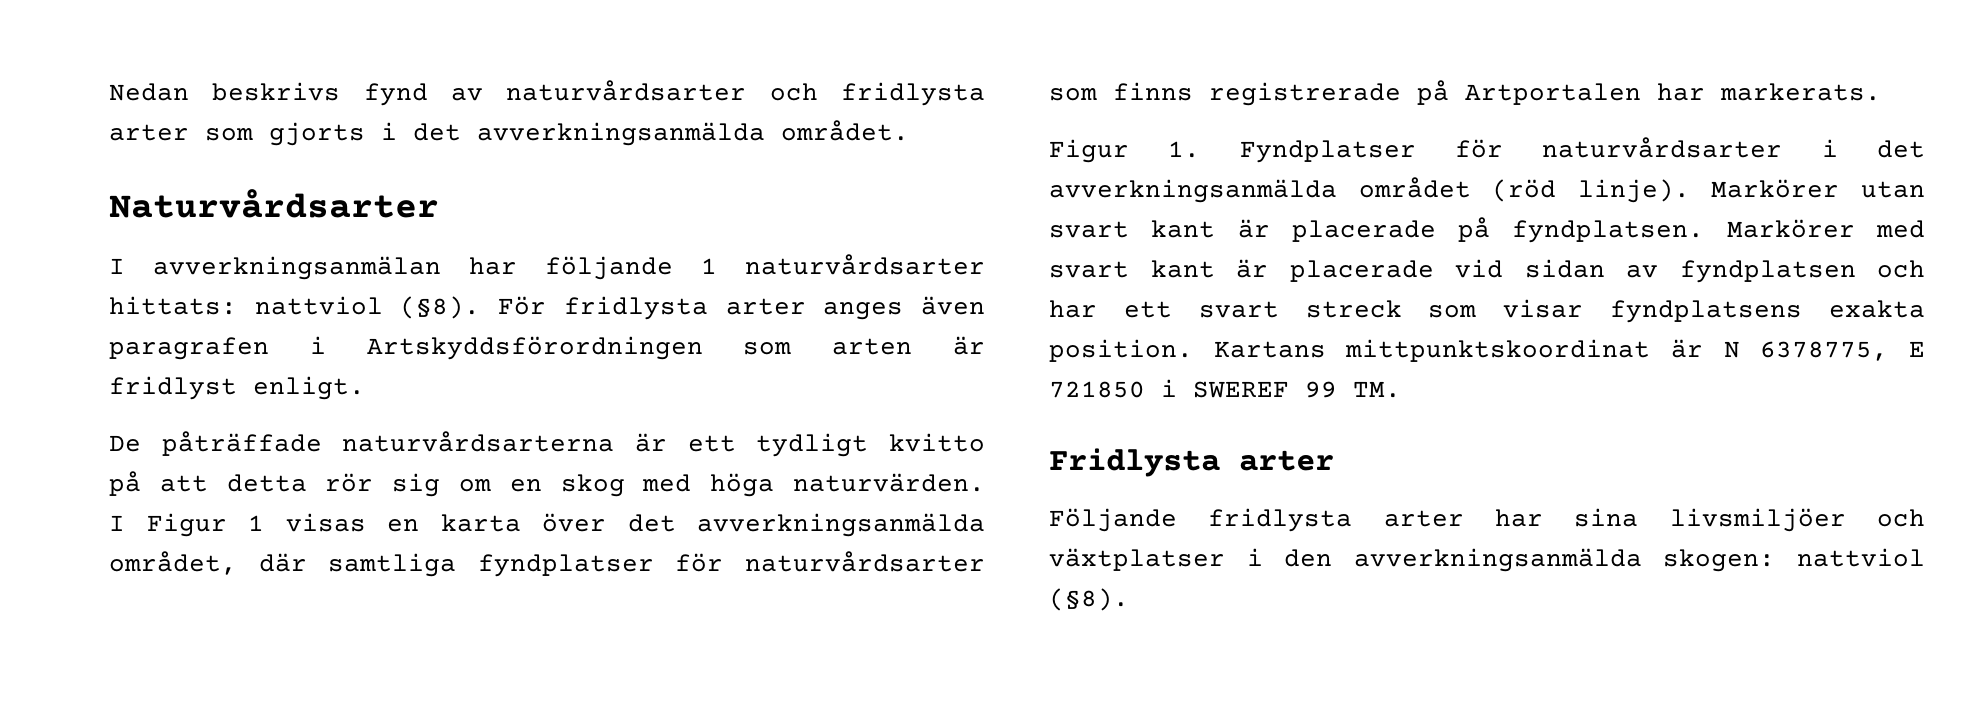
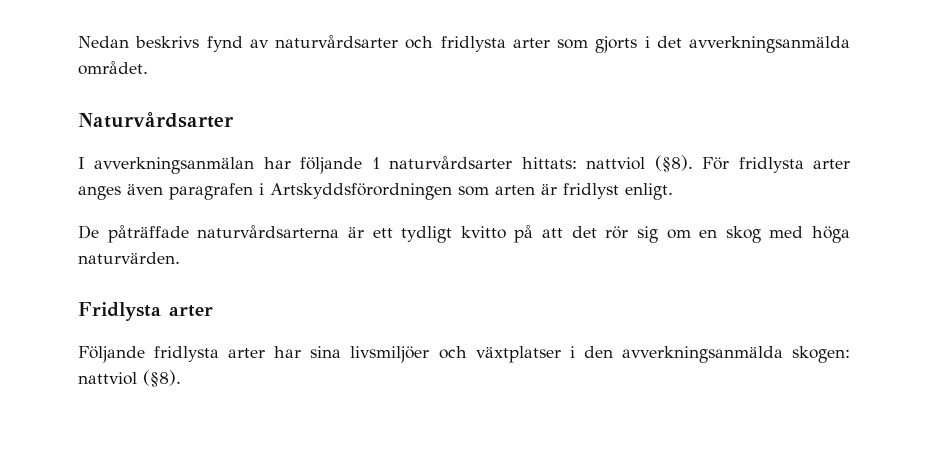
[226,474,307,492] detta -> [571,226,597,238] det
[109,513,985,537] [109,551,985,577] [1049,80,1881,106] [1049,137,1925,163] [1049,177,1925,203] [1049,217,1925,243] [1049,259,1925,283] [1049,299,1925,323] [1049,339,1925,362] [1049,379,1401,398] I Figur 1 visas en karta över det avverkningsanmälda området, där samtliga fyndplatser för naturvårdsarter som finns registrerade på Artportalen har markerats. // Figur 1. Fyndplatser för naturvårdsarter i det avverkningsanmälda området (röd linje). Markörer utan svart kant är placerade på fyndplatsen. Markörer med svart kant är placerade vid sidan av fyndplatsen och har ett svart streck som visar fyndplatsens exakta position. Kartans mittpunktskoordinat är N 6378775, E 721850 i SWEREF 99 TM. -> (180, 258) none

